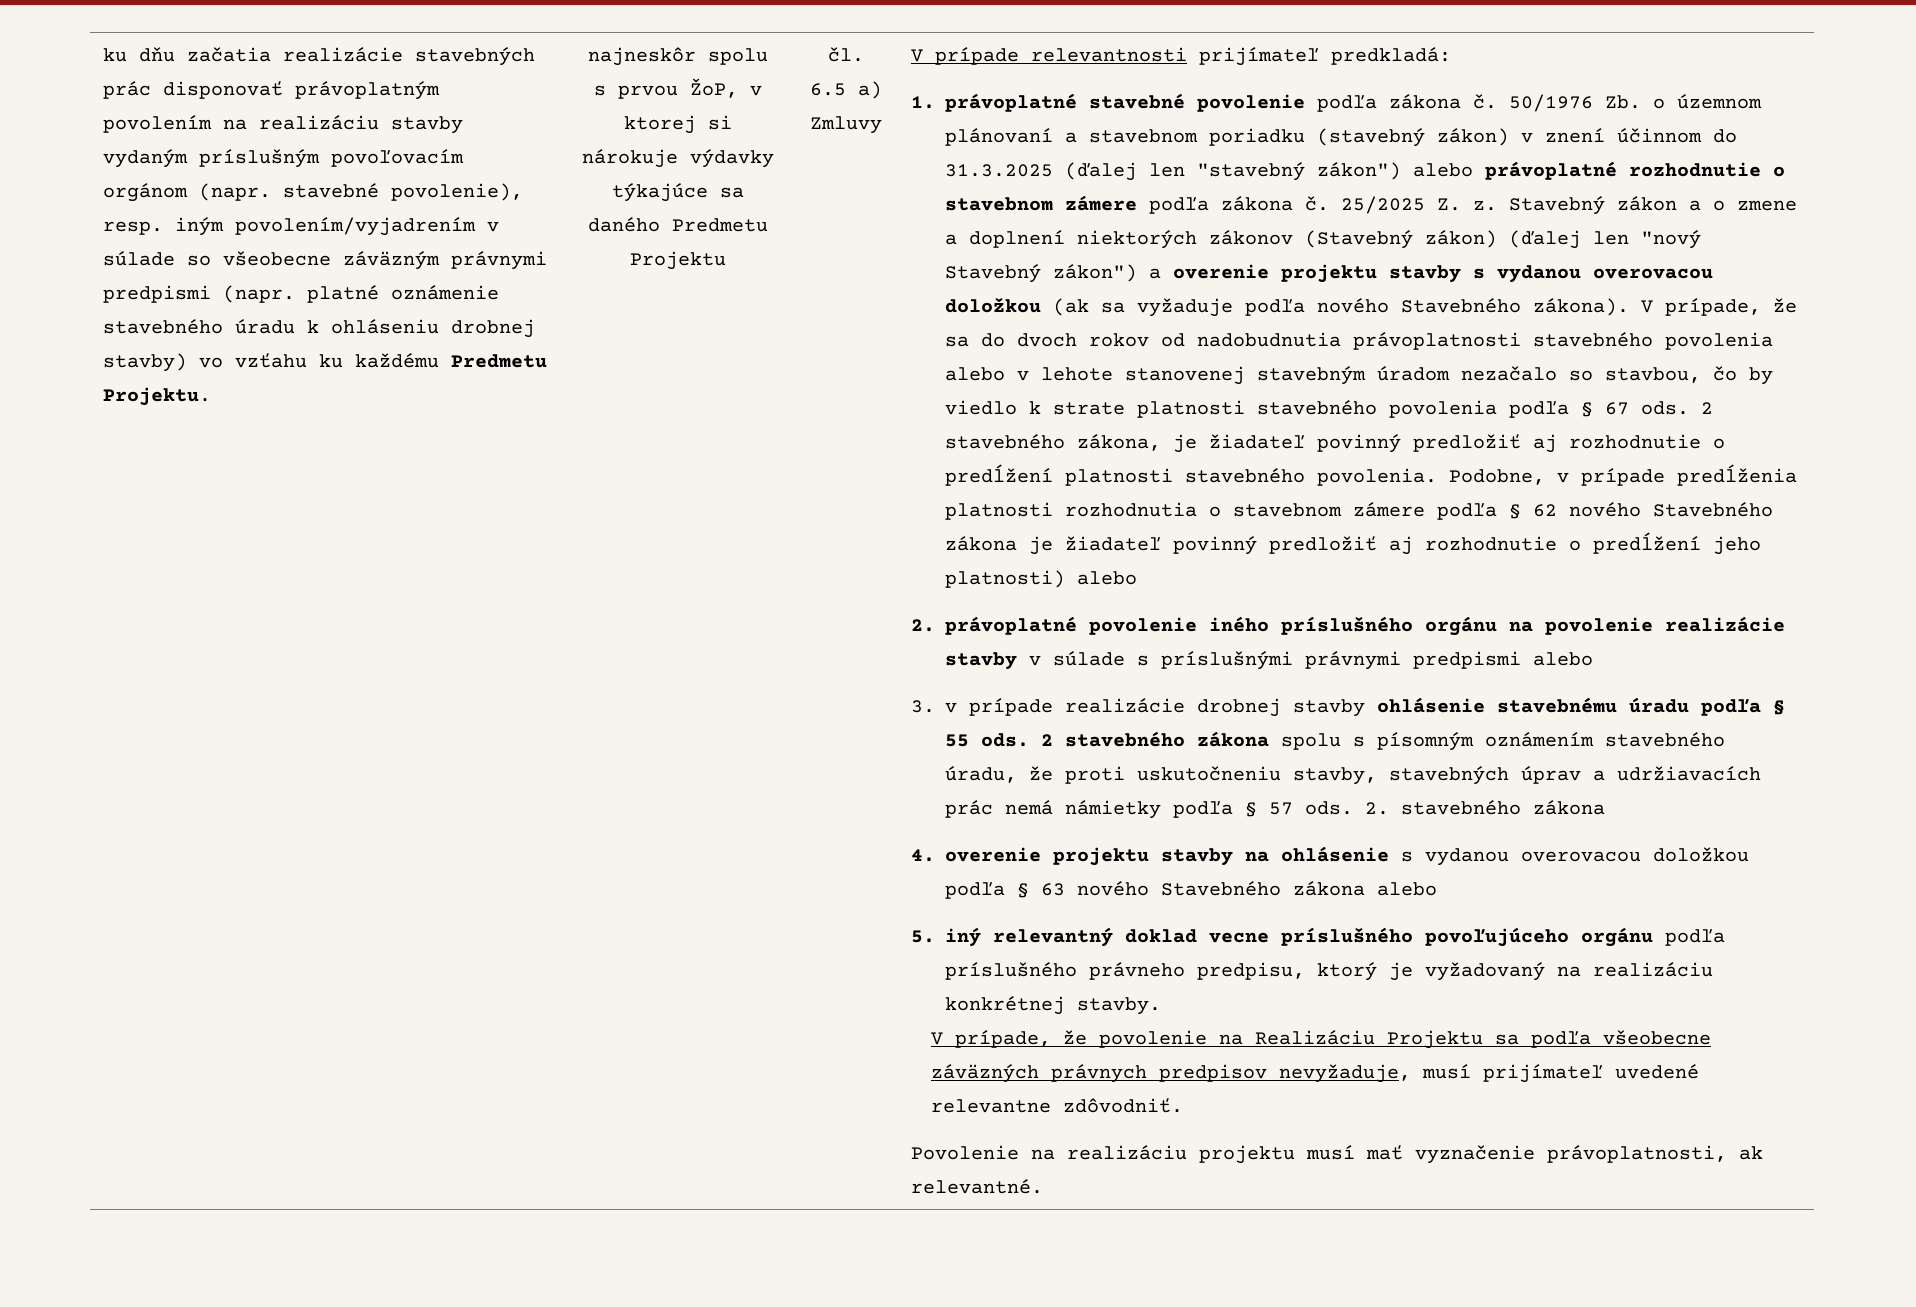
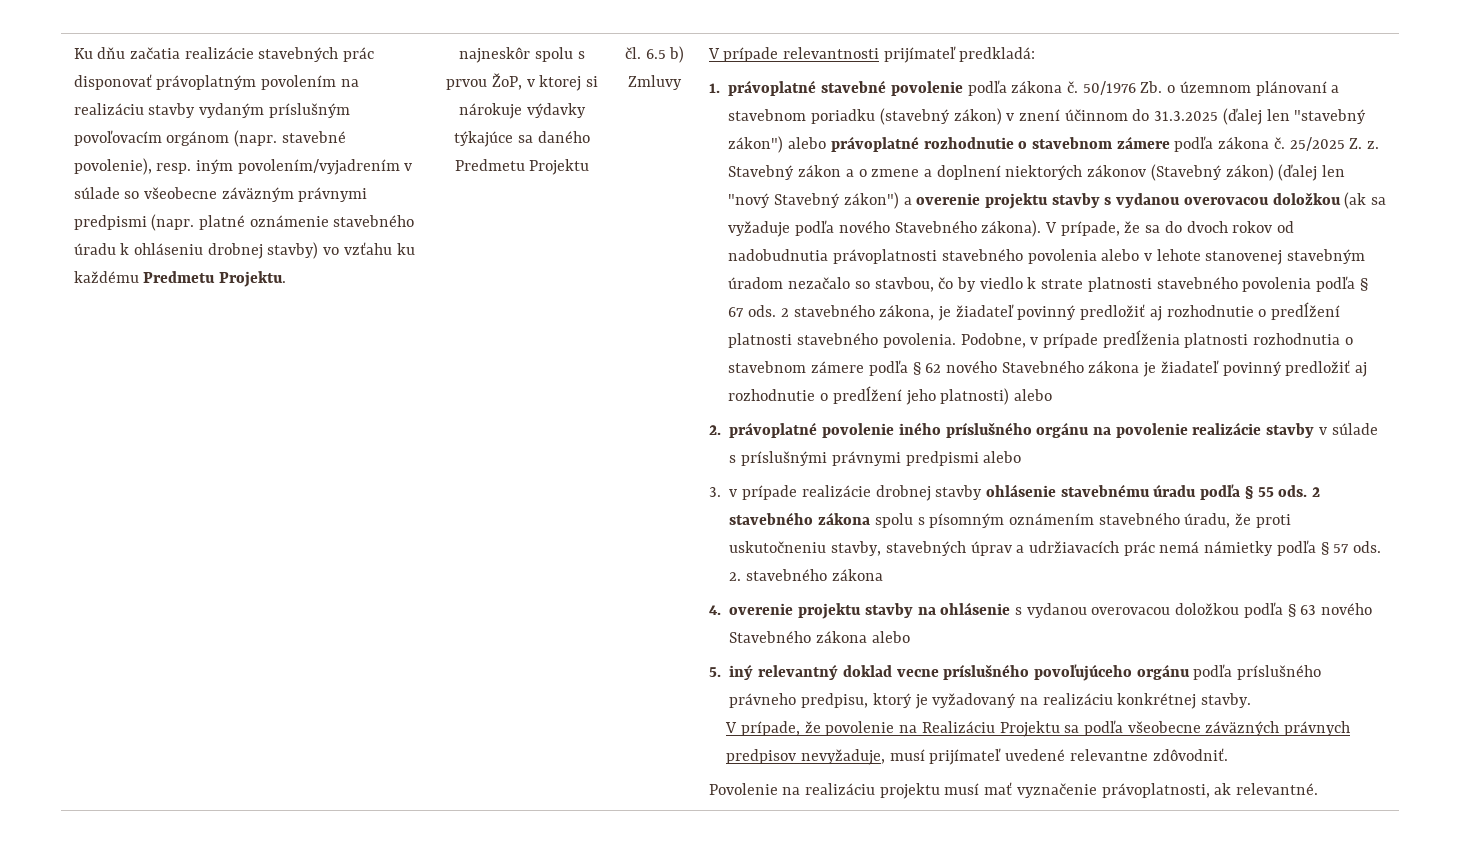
[103,48,128,62] ku -> [73,48,93,59] Ku
[857,81,882,99] a) -> [669,46,685,63] b)

